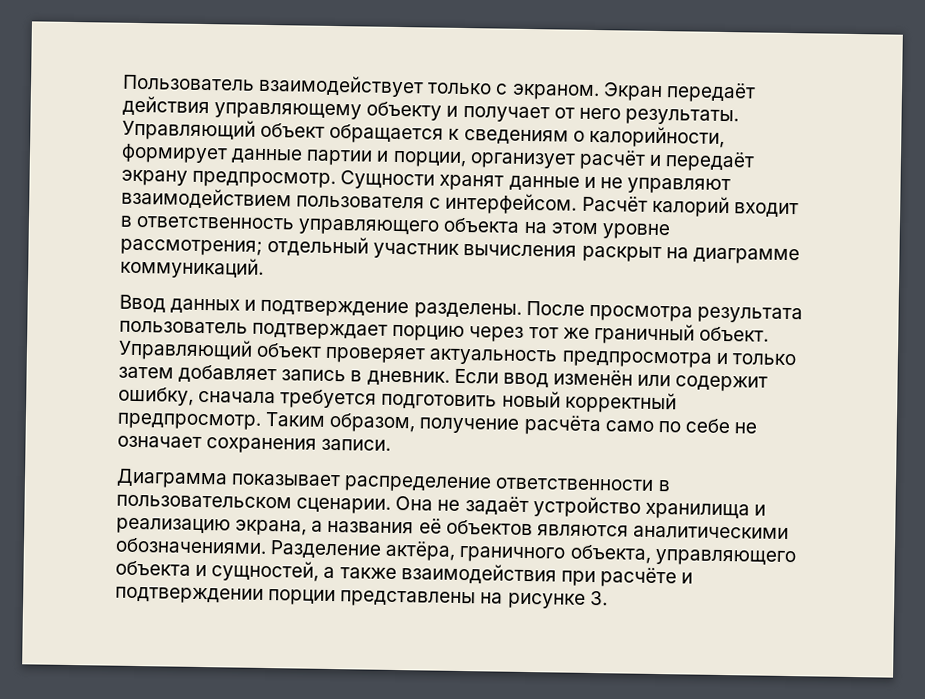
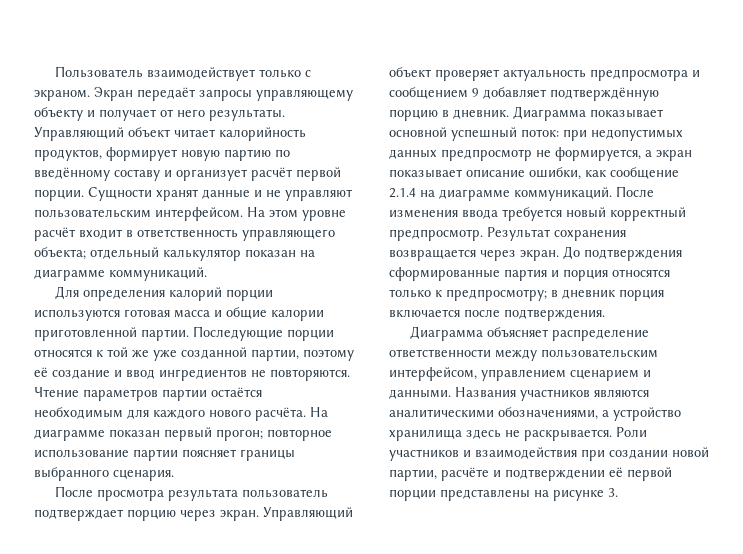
[122,95,210,117] действия -> [199,89,252,101] запросы
[329,123,725,148] [121,143,756,172] [121,169,337,189] обращается к сведениям о калорийности, формирует данные партии и порции, организует расчёт и передаёт экрану предпросмотр. -> [174,127,306,141] [34,147,290,161] [34,167,341,181] [34,189,84,201] читает калорийность продуктов, формирует новую партию по введённому составу и организует расчёт первой порции.
[121,187,799,218] [120,215,670,240] [120,235,800,265] [120,256,264,279] [119,294,522,319] взаимодействием пользователя с интерфейсом. Расчёт калорий входит в ответственность управляющего объекта на этом уровне рассмотрения; отдельный участник вычисления раскрыт на диаграмме коммуникаций. // Ввод данных и подтверждение разделены. -> [34,207,346,221] [34,227,335,241] [34,247,315,261] [34,267,207,281] [55,286,274,301] [34,307,324,321] [34,326,334,341] [34,347,354,361] [34,367,350,381] [34,387,262,401] [34,407,328,421] [34,427,332,441] [34,449,295,461] [34,467,174,481] пользовательским интерфейсом. На этом уровне расчёт входит в ответственность управляющего объекта; отдельный калькулятор показан на диаграмме коммуникаций. // Для определения калорий порции используются готовая масса и общие калории приготовленной партии. Последующие порции относятся к той же уже созданной партии, поэтому её создание и ввод ингредиентов не повторяются. Чтение параметров партии остаётся необходимым для каждого нового расчёта. На диаграмме показан первый прогон; повторное использование партии поясняет границы выбранного сценария. //
[528,323,769,345] тот же граничный объект. -> [220,510,259,521] экран.
[731,353,796,366] [118,364,769,392] [118,386,677,414] [117,411,758,436] [117,435,392,454] [116,468,342,489] только затем добавляет запись в дневник. Если ввод изменён или содержит ошибку, сначала требуется подготовить новый корректный предпросмотр. Таким образом, получение расчёта само по себе не означает сохранения записи. // Диаграмма показывает -> [389,87,659,101] [389,106,663,121] [389,127,683,141] [389,147,692,161] [389,167,679,180] [389,186,654,201] [389,207,686,221] [389,227,626,241] [389,246,682,261] [389,267,670,281] [389,289,664,301] [389,309,605,321] [410,326,549,341] сообщением 9 добавляет подтверждённую порцию в дневник. Диаграмма показывает основной успешный поток: при недопустимых данных предпросмотр не формируется, а экран показывает описание ошибки, как сообщение 2.1.4 на диаграмме коммуникаций. После изменения ввода требуется новый корректный предпросмотр. Результат сохранения возвращается через экран. До подтверждения сформированные партия и порция относятся только к предпросмотру; в дневник порция включается после подтверждения. // Диаграмма объясняет
[657,480,671,492] [116,494,766,520] [116,517,789,540] [115,537,796,567] [115,560,596,587] в пользовательском сценарии. Она не задаёт устройство хранилища и реализацию экрана, а названия её объектов являются аналитическими обозначениями. Разделение актёра, граничного объекта, управляющего объекта и сущностей, а также взаимодействия при -> [495,349,658,361] [389,367,651,381] [389,387,649,401] [389,407,681,421] [389,427,647,441] [389,447,709,461] [389,469,437,481] между пользовательским интерфейсом, управлением сценарием и данными. Названия участников являются аналитическими обозначениями, а устройство хранилища здесь не раскрывается. Роли участников и взаимодействия при создании новой партии,
(264, 595) none -> [609,467,672,481] её первой

